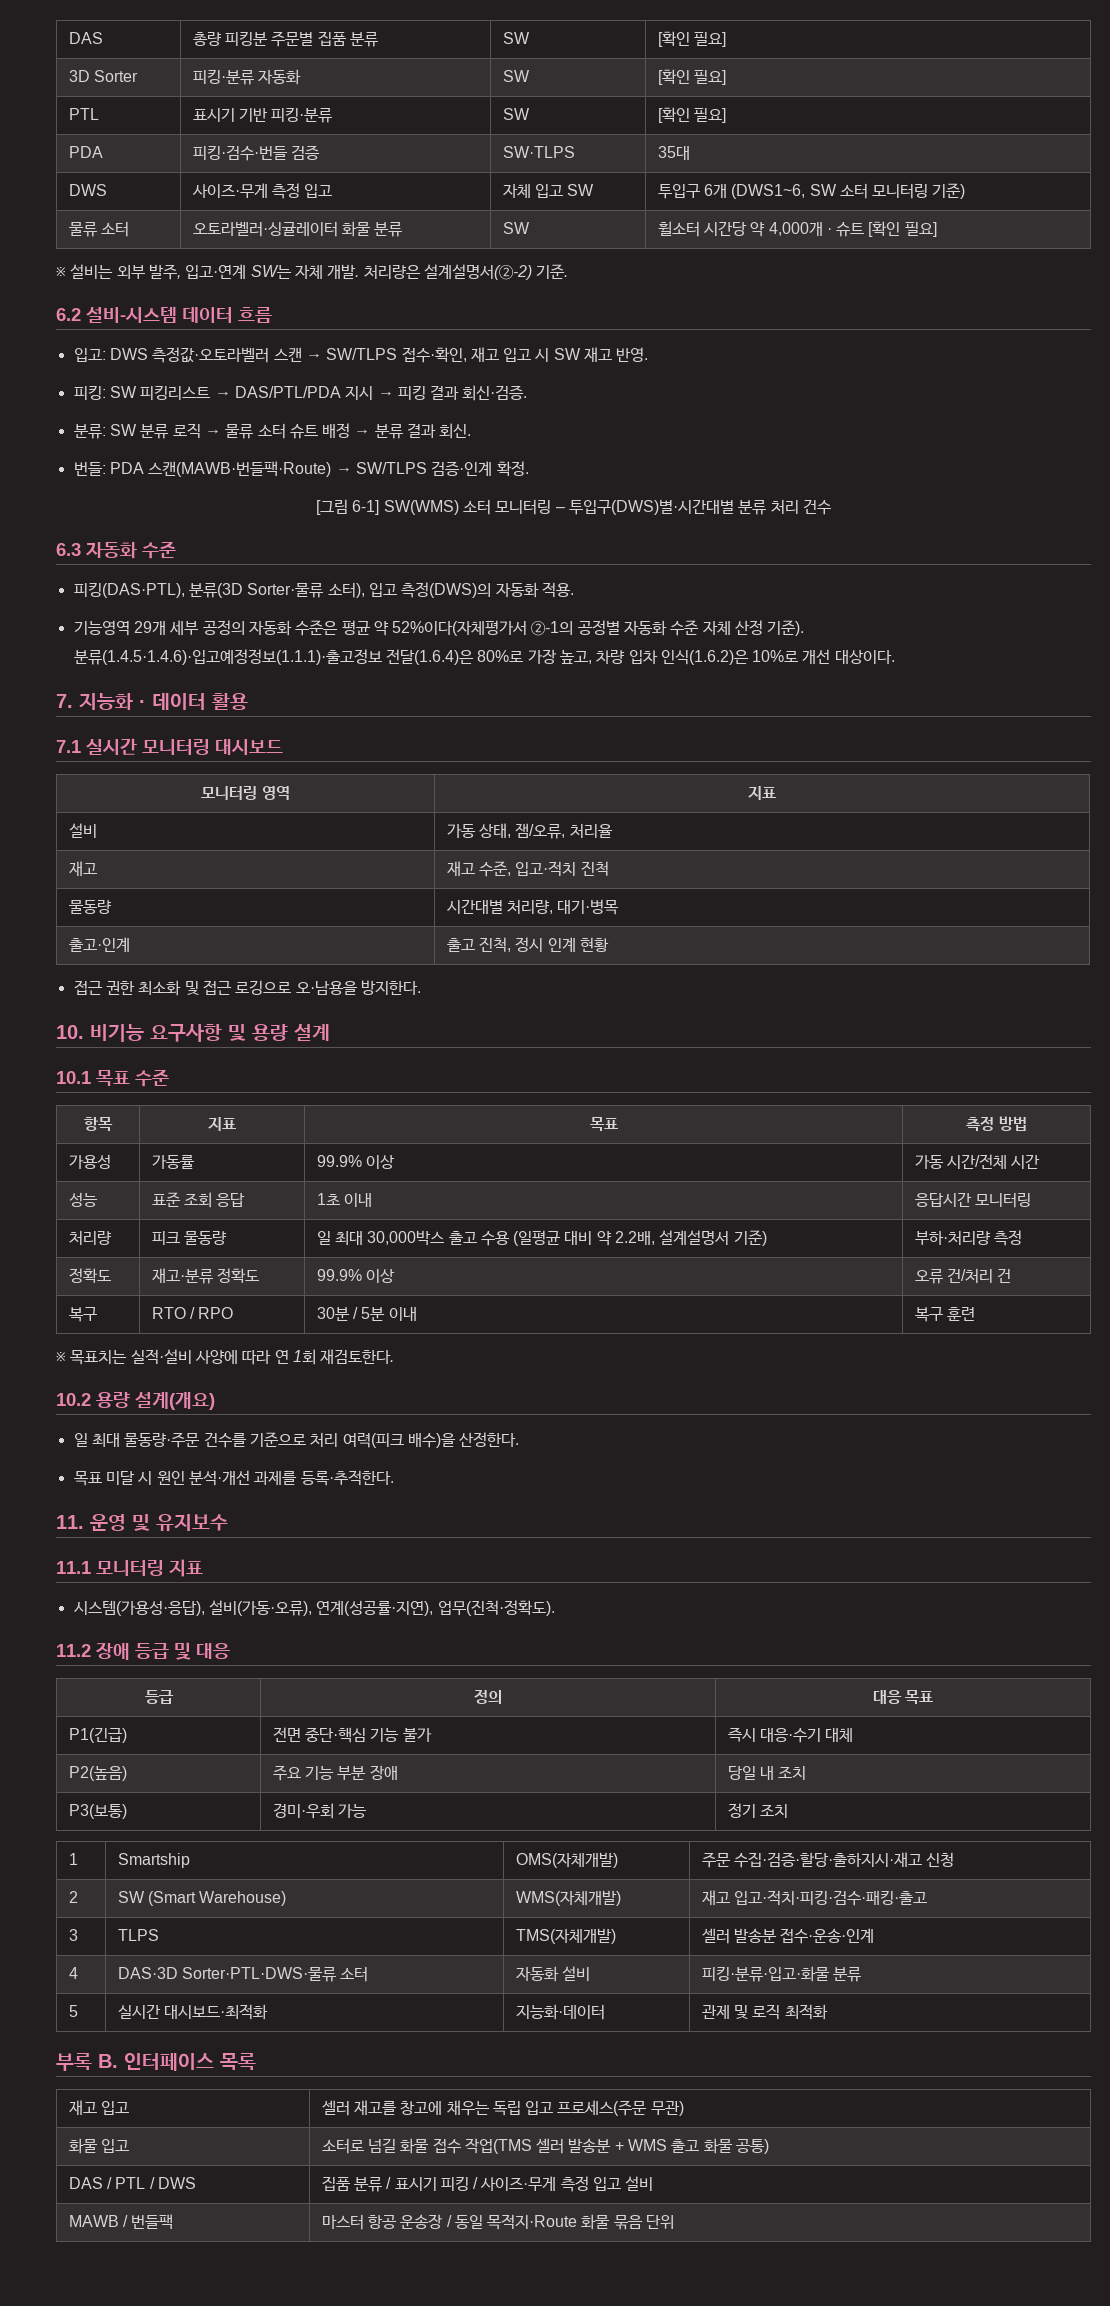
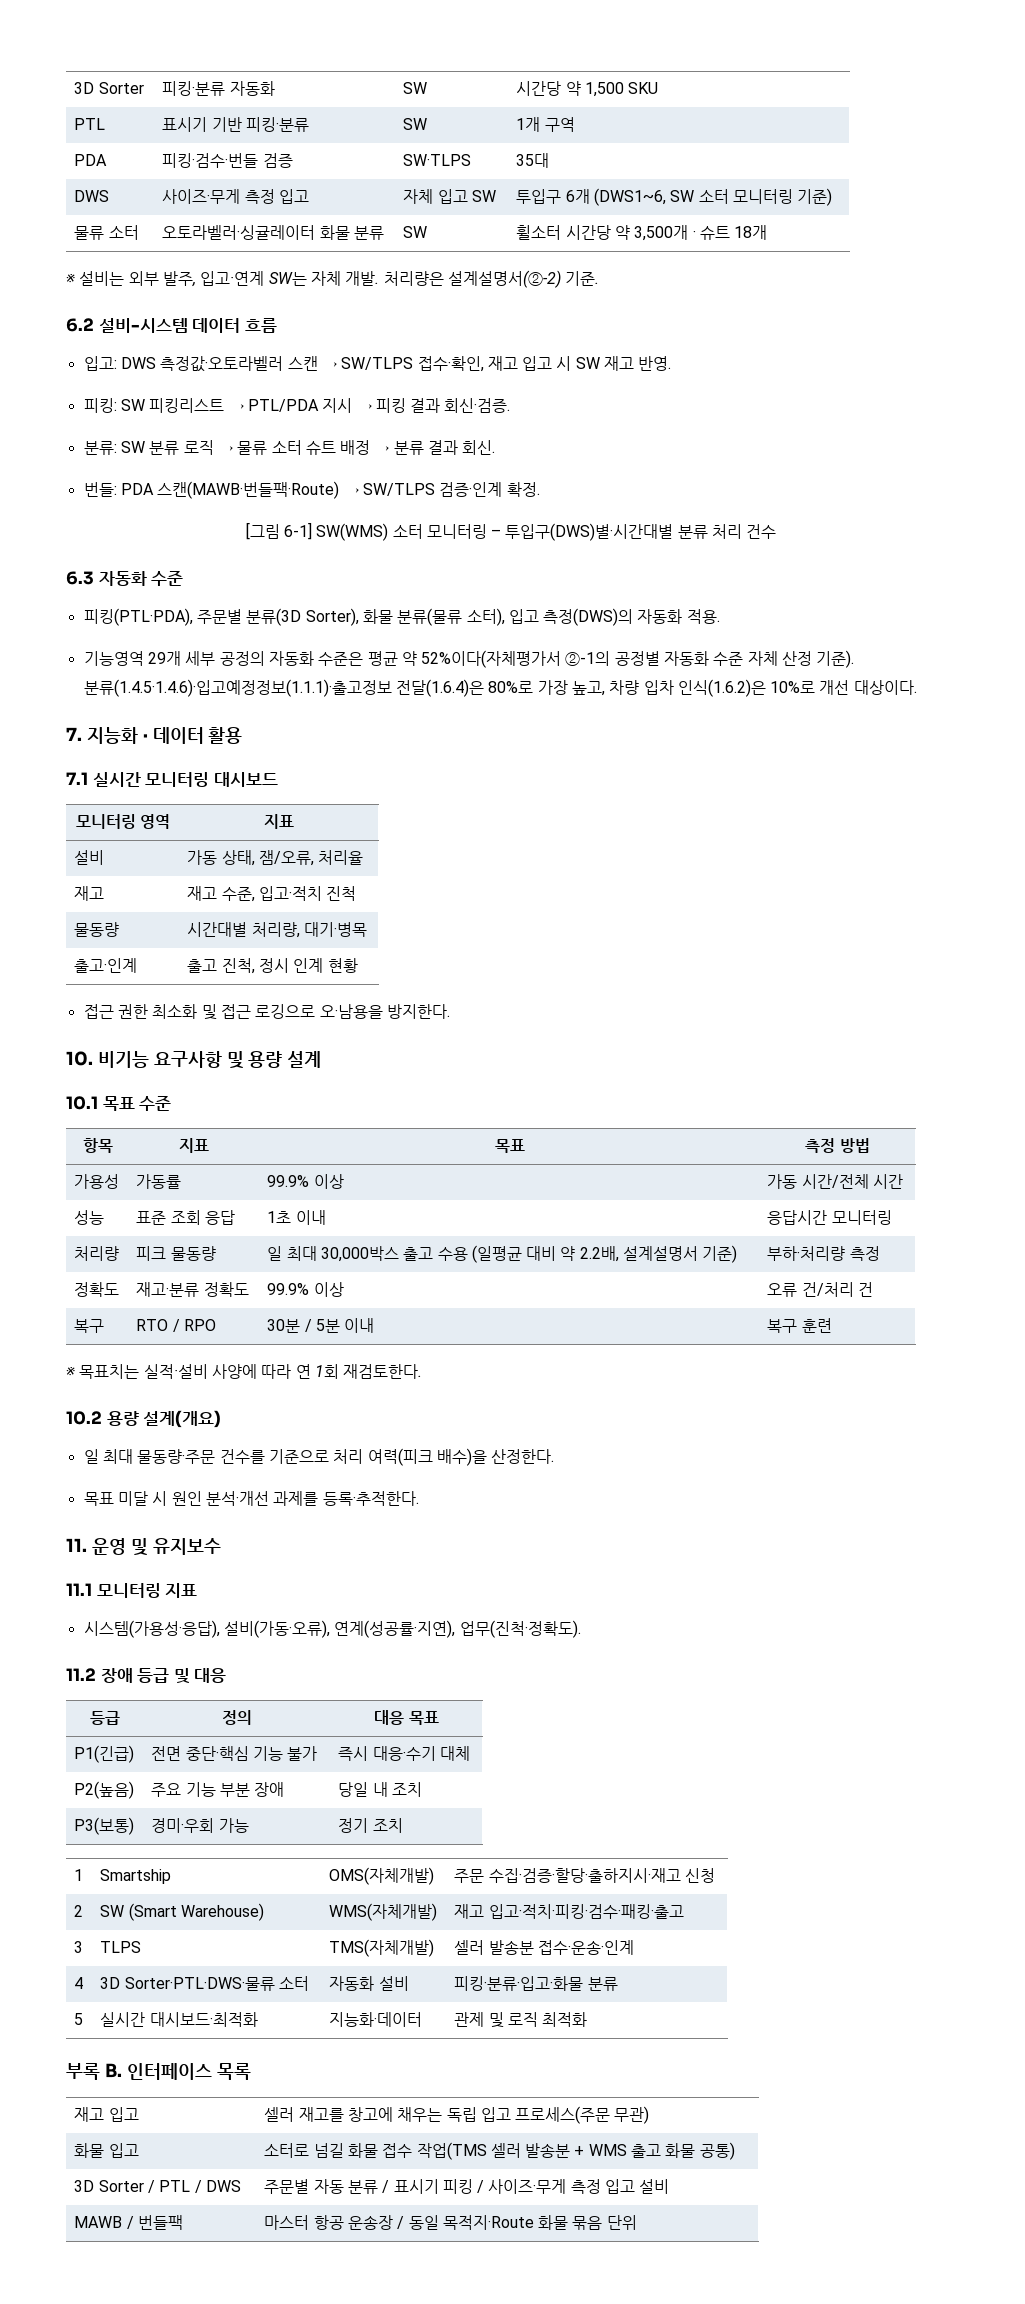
[68,32,103,44] [192,31,378,47] [502,32,530,44] [657,31,726,47] DAS | 총량 피킹분 주문별 집품 분류 | SW | [확인 필요] // -> (74, 88) none
[657,69,726,85] [확인 필요] -> [516,81,659,97] 시간당 약 1,500 SKU
[657,107,726,123] [확인 필요] -> [516,117,575,132] 1개 구역
[768,222,823,236] 4,000개 -> [634,225,689,241] 3,500개
[868,221,937,237] [확인 필요] -> [734,225,768,240] 18개
[234,386,341,398] DAS/PTL/PDA -> [247,399,319,412] PTL/PDA
[73,582,324,598] 피킹(DAS·PTL), 분류(3D Sorter·물류 -> [83,608,463,626] 피킹(PTL·PDA), 주문별 분류(3D Sorter), 화물 분류(물류
[117,1967,178,1979] DAS·3D -> [100,1977,121,1989] 3D
[68,2177,103,2189] DAS -> [74,2180,144,2192] 3D Sorter
[321,2176,351,2191] 집품 -> [264,2179,344,2194] 주문별 자동

